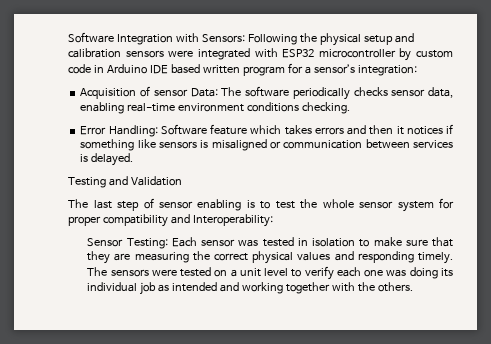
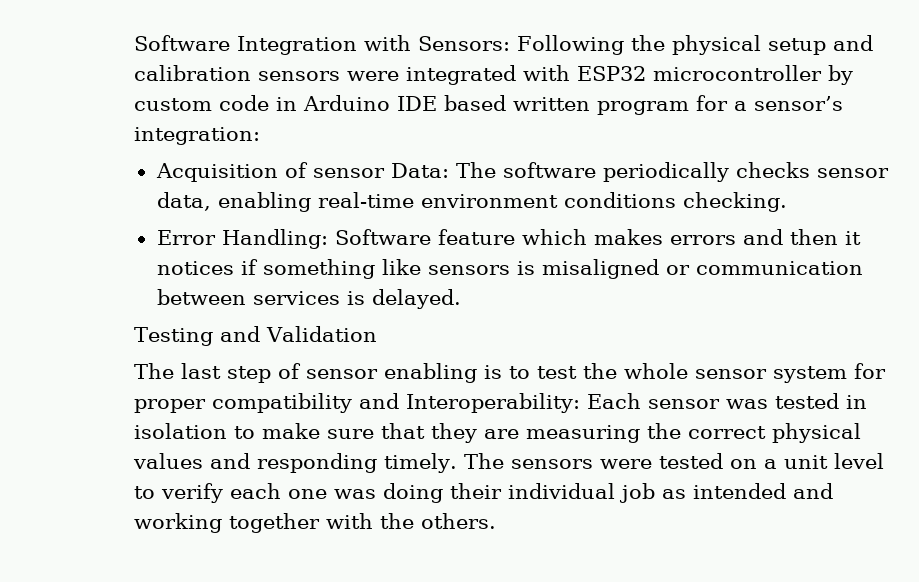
[284,125,312,135] takes -> [593,229,663,245] makes
[87,238,168,249] // Sensor Testing: -> (581, 403) none
[441,268,454,277] its -> [450,483,503,499] their

